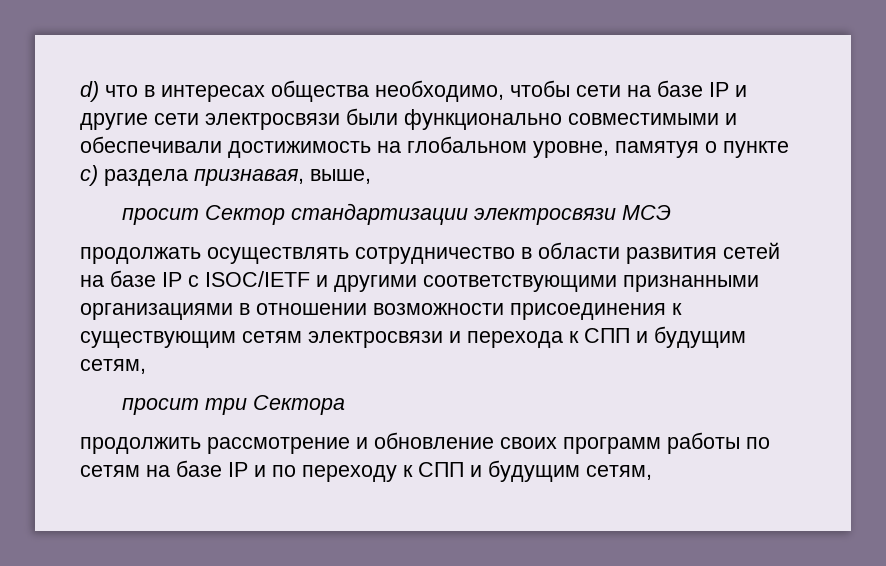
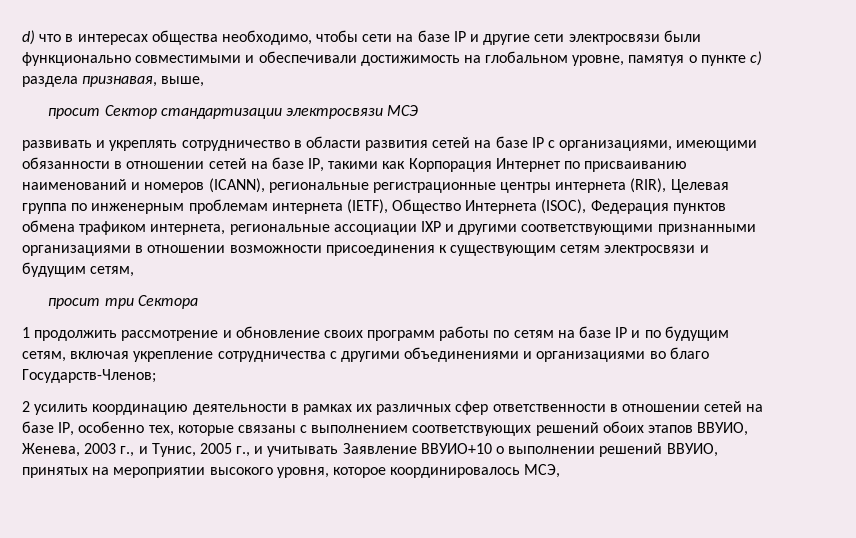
[80,247,349,264] продолжать осуществлять -> [22,140,178,151] развивать и укреплять
[205,271,310,287] ISOC/IETF -> [559,140,758,151] [22,157,688,172] [22,178,729,193] [22,199,726,214] [22,220,441,235] организациями, имеющими обязанности в отношении сетей на базе IP, такими как Корпорация Интернет по присваиванию наименований и номеров (ICANN), региональные регистрационные центры интернета (RIR), Целевая группа по инженерным проблемам интернета (IETF), Общество Интернета (ISOC), Федерация пунктов обмена трафиком интернета, региональные ассоциации IXP
[467,328,648,348] перехода к СПП и -> (709, 249) none
(346, 405) none -> [22,327,30,338] 1
[302,460,652,482] переходу к СПП и будущим сетям, -> [664,326,729,341] [22,347,709,362] [22,369,156,383] [22,401,764,415] [22,421,749,436] [22,443,718,457] [22,464,561,478] будущим сетям, включая укрепление сотрудничества с другими объединениями и организациями во благо Государств-Членов; // 2 усилить координацию деятельности в рамках их различных сфер ответственности в отношении сетей на базе IP, особенно тех, которые связаны с выполнением соответствующих решений обоих этапов ВВУИО, Женева, 2003 г., и Тунис, 2005 г., и учитывать Заявление ВВУИО+10 о выполнении решений ВВУИО, принятых на мероприятии высокого уровня, которое координировалось МСЭ,

